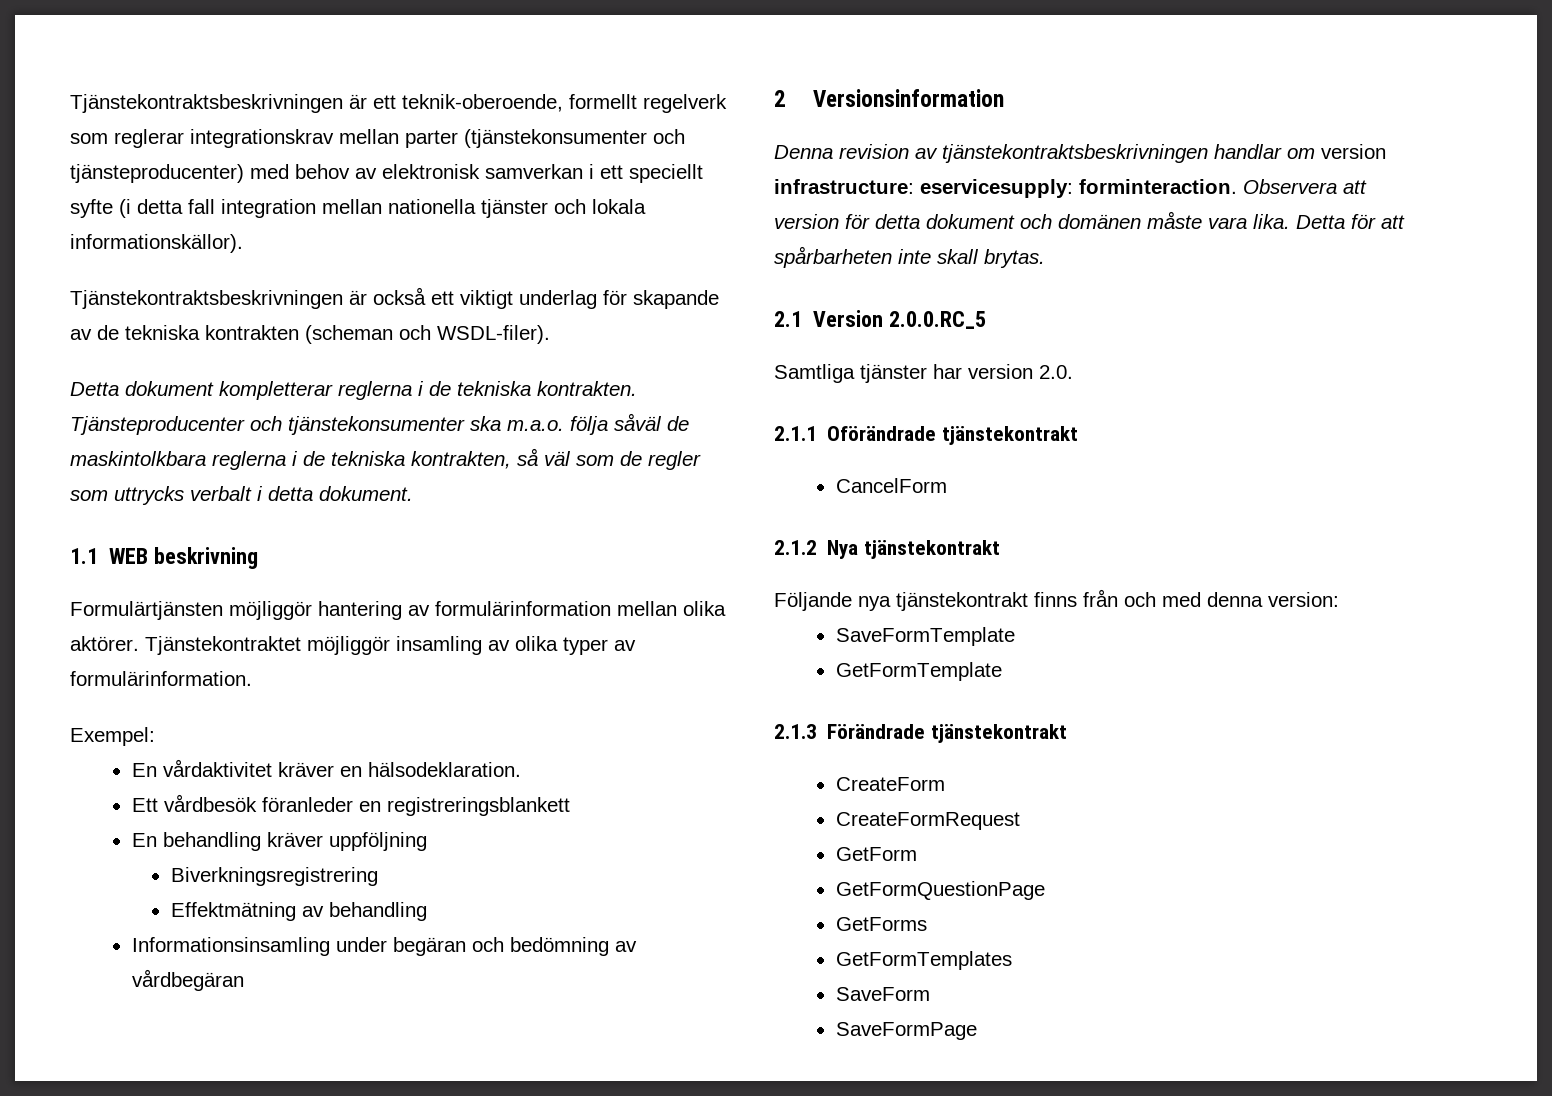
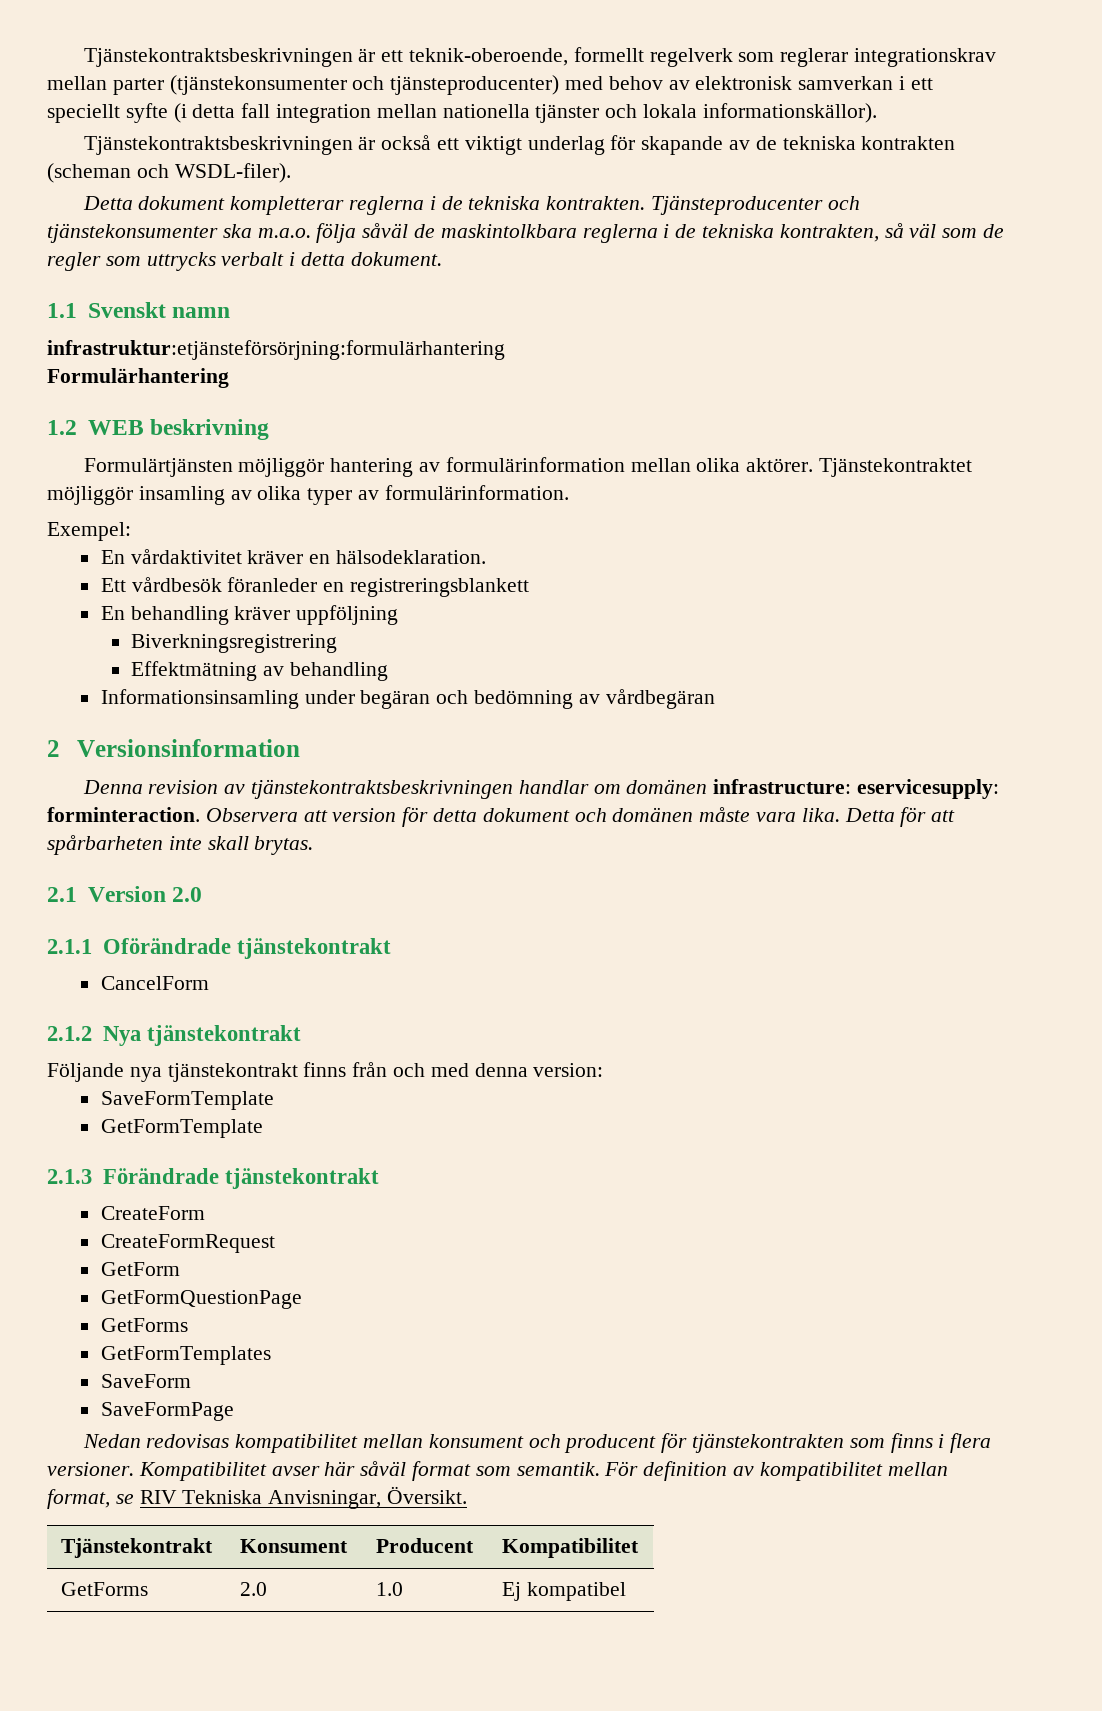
(98, 556) none -> [87,302,231,318] [47,340,505,360] [47,368,229,388] [47,420,77,435] Svenskt namn // infrastruktur:etjänsteförsörjning:formulärhantering // Formulärhantering // 1.2
[1321,144,1386,159] version -> [626,779,708,794] domänen
[889,311,987,329] [774,364,1073,383] 2.0.0.RC_5 // Samtliga tjänster har version 2.0. -> [172,887,203,902] 2.0
(977, 1031) none -> [82,1433,992,1453] [47,1461,948,1481] [47,1486,468,1509] [60,1538,213,1558] [239,1539,348,1553] [375,1538,474,1553] [501,1538,639,1558] [60,1582,148,1596] [239,1582,267,1596] [375,1582,403,1596] [501,1582,626,1601] // Nedan redovisas kompatibilitet mellan konsument och producent för tjänstekontrakten som finns i flera versioner. Kompatibilitet avser här såväl format som semantik. För definition av kompatibilitet mellan format, se RIV Tekniska Anvisningar, Översikt. // Tjänstekontrakt | Konsument | Producent | Kompatibilitet // GetForms | 2.0 | 1.0 | Ej kompatibel

